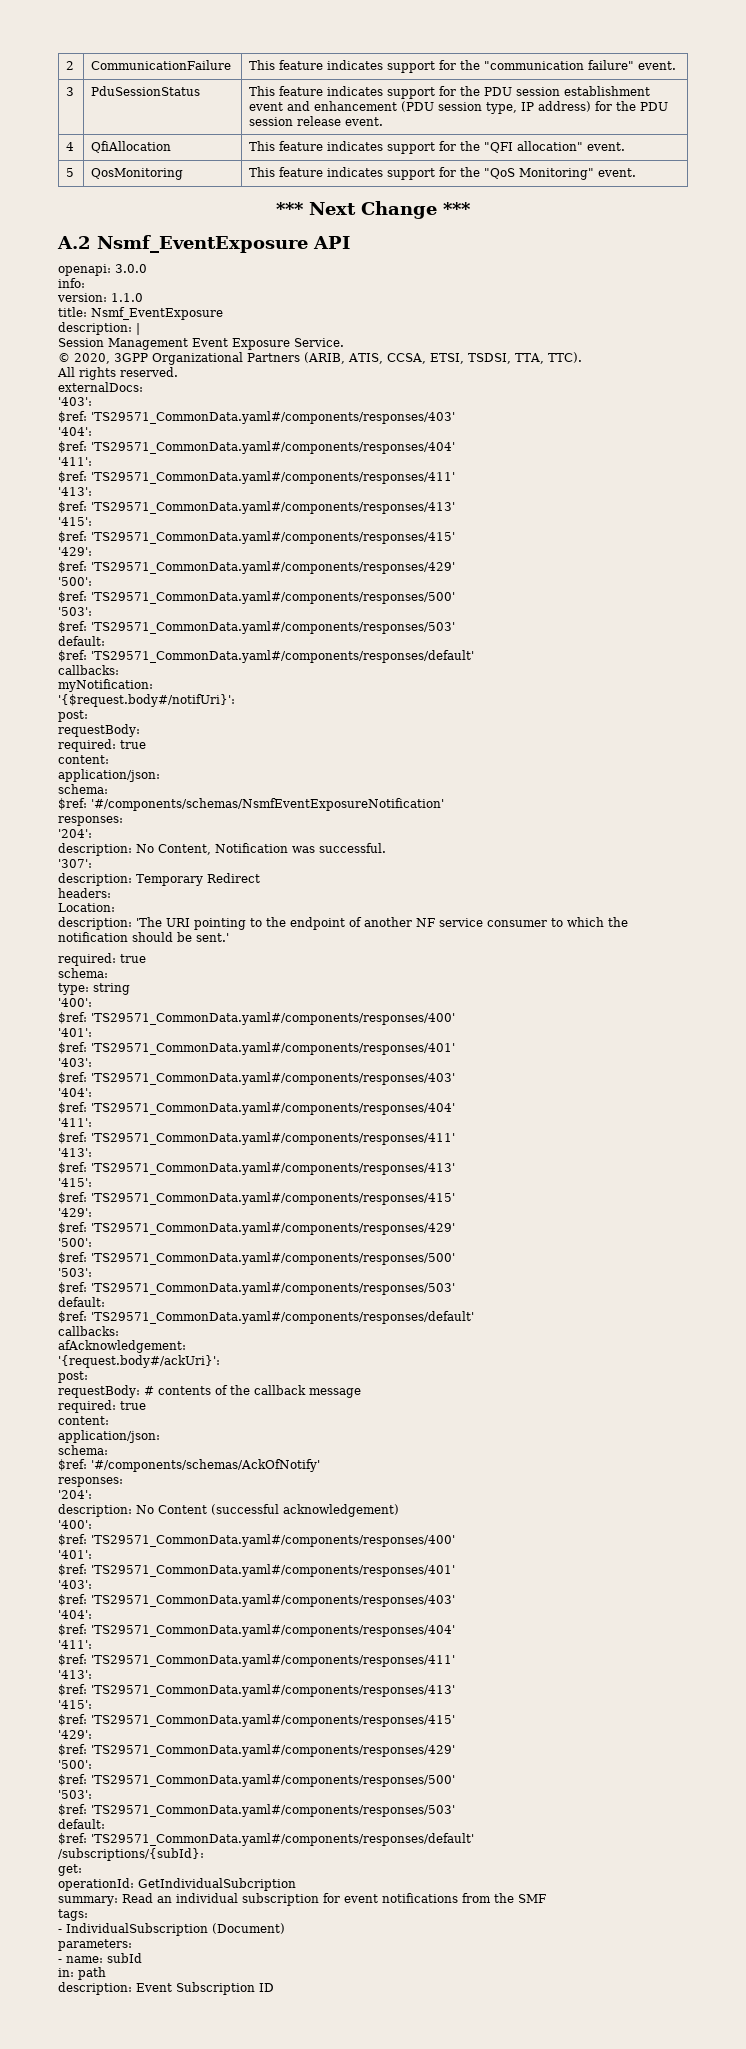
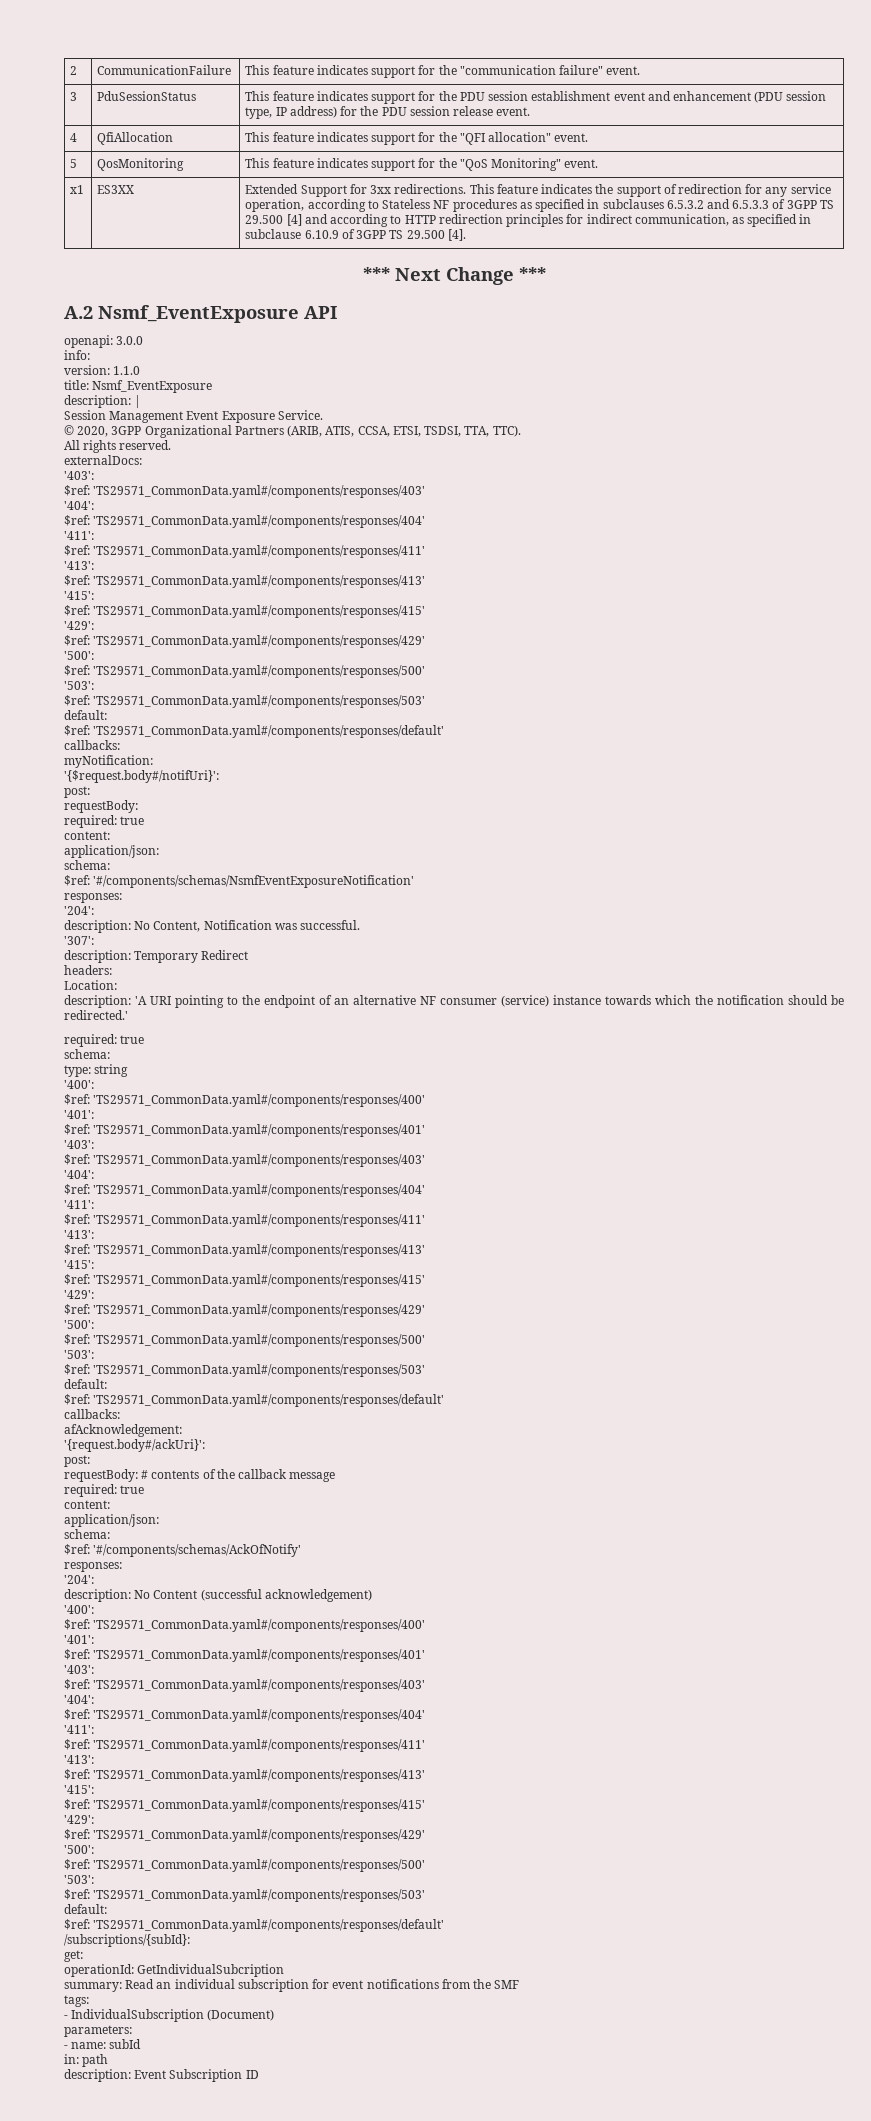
(637, 172) none -> [70,185,85,194] [97,185,135,194] [245,184,831,197] [245,199,834,212] [245,214,812,227] [245,229,466,241] // x1 | ES3XX | Extended Support for 3xx redirections. This feature indicates the support of redirection for any service operation, according to Stateless NF procedures as specified in subclauses 6.5.3.2 and 6.5.3.3 of 3GPP TS 29.500 [4] and according to HTTP redirection principles for indirect communication, as specified in subclause 6.10.9 of 3GPP TS 29.500 [4].
[136,917,162,927] 'The -> [135,996,147,1005] 'A
[364,917,563,927] another NF service consumer to -> [334,995,651,1007] an alternative NF consumer (service) instance towards
[196,933,229,942] sent.' -> [64,1010,128,1020] redirected.'

